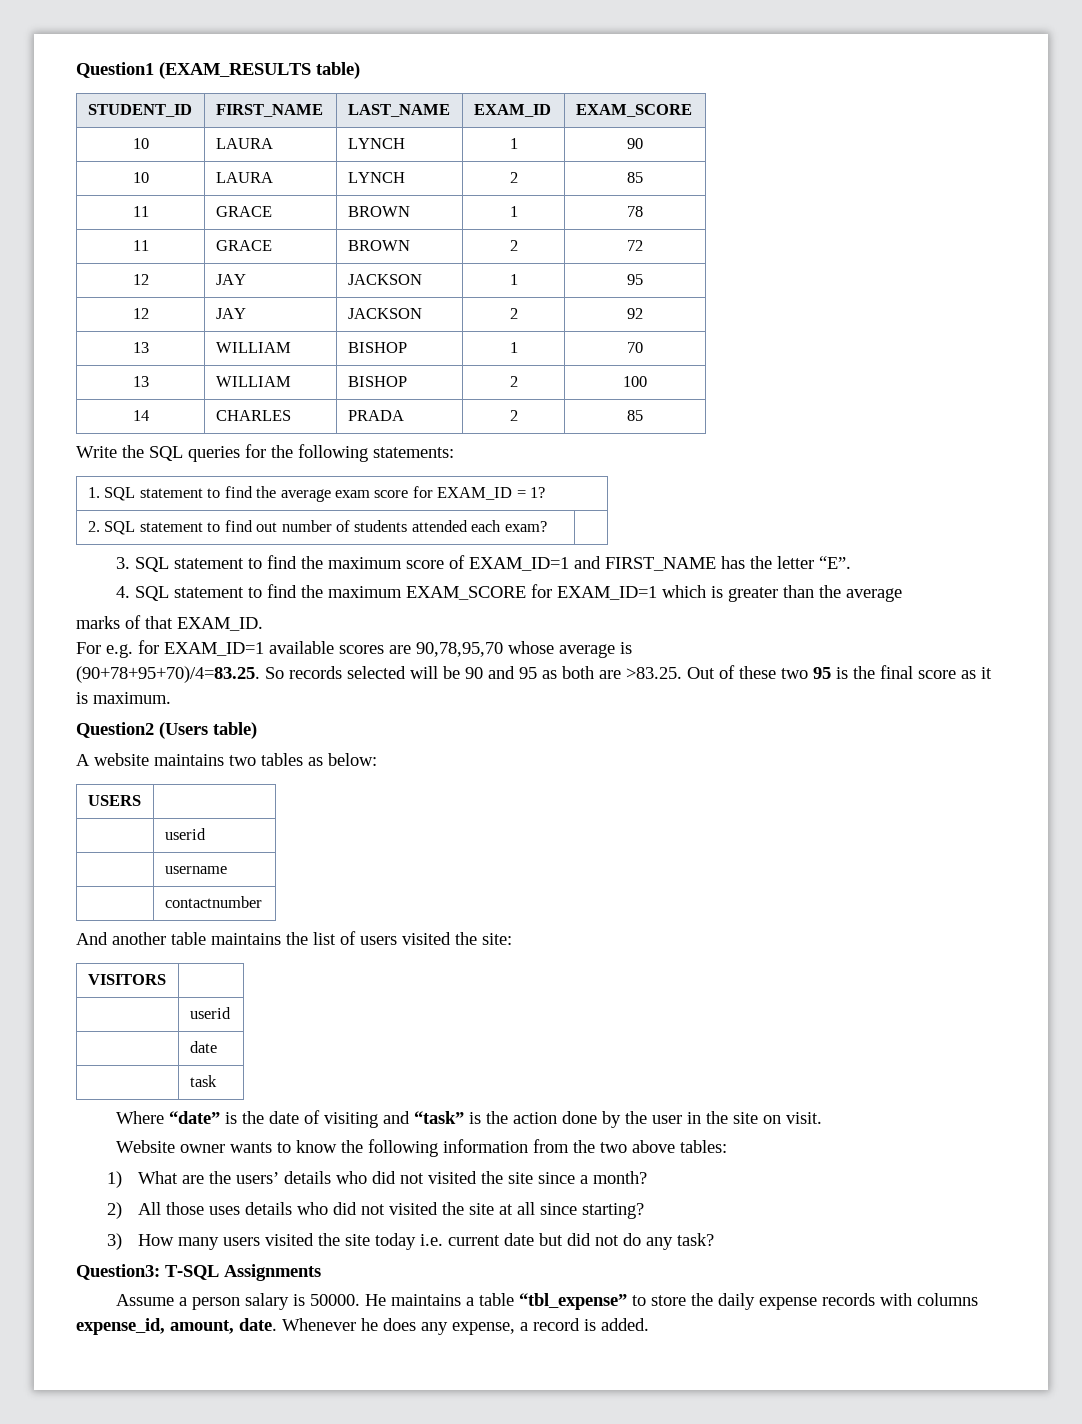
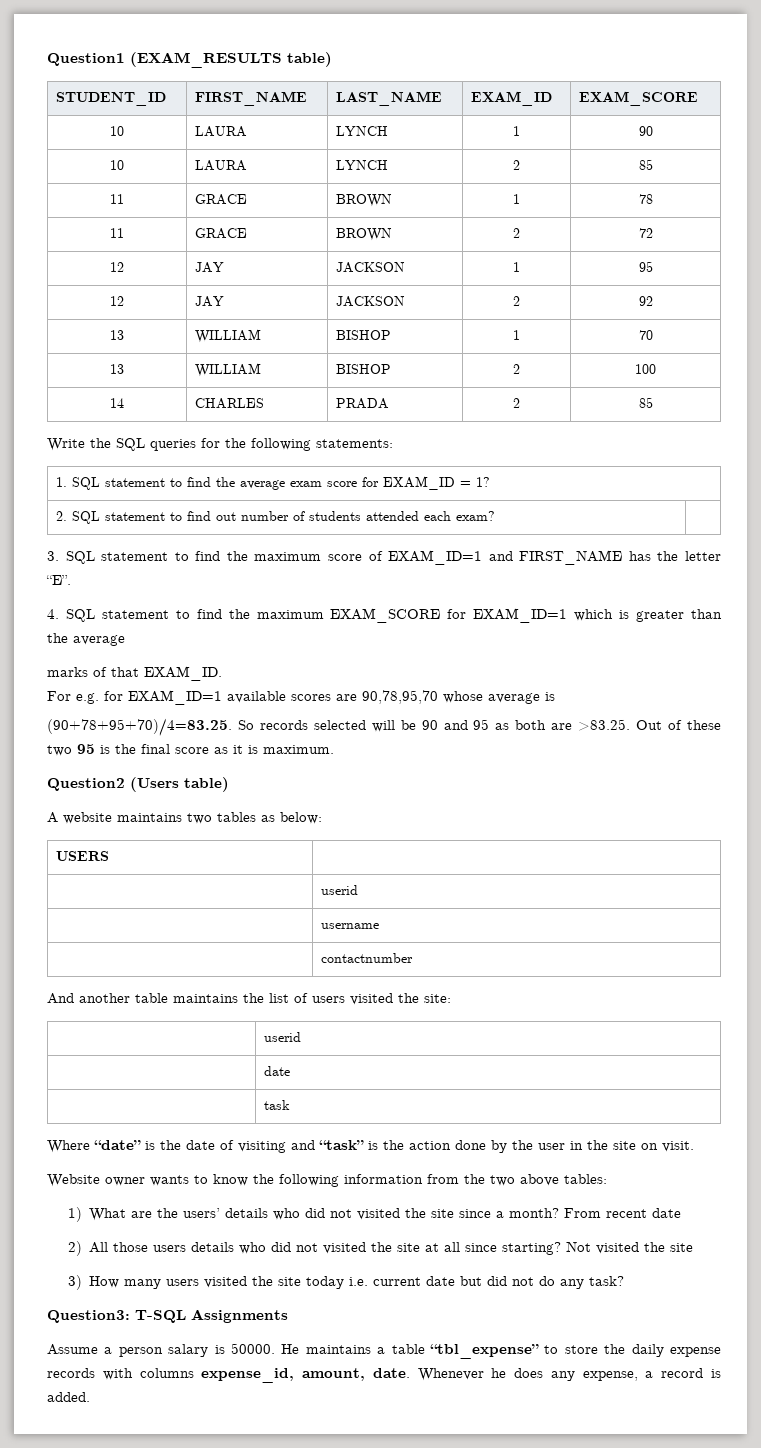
[87,974,166,985] // VISITORS | -> (451, 998) none
(647, 1177) none -> [564,1208,682,1218] From recent date
[208,1206,240,1215] uses -> [153,1245,187,1252] users
(644, 1211) none -> [566,1241,694,1254] Not visited the site

